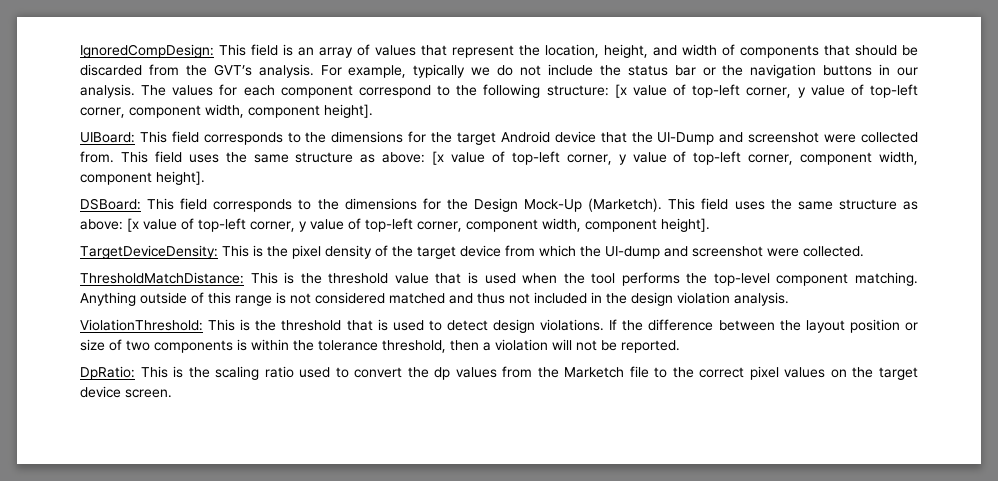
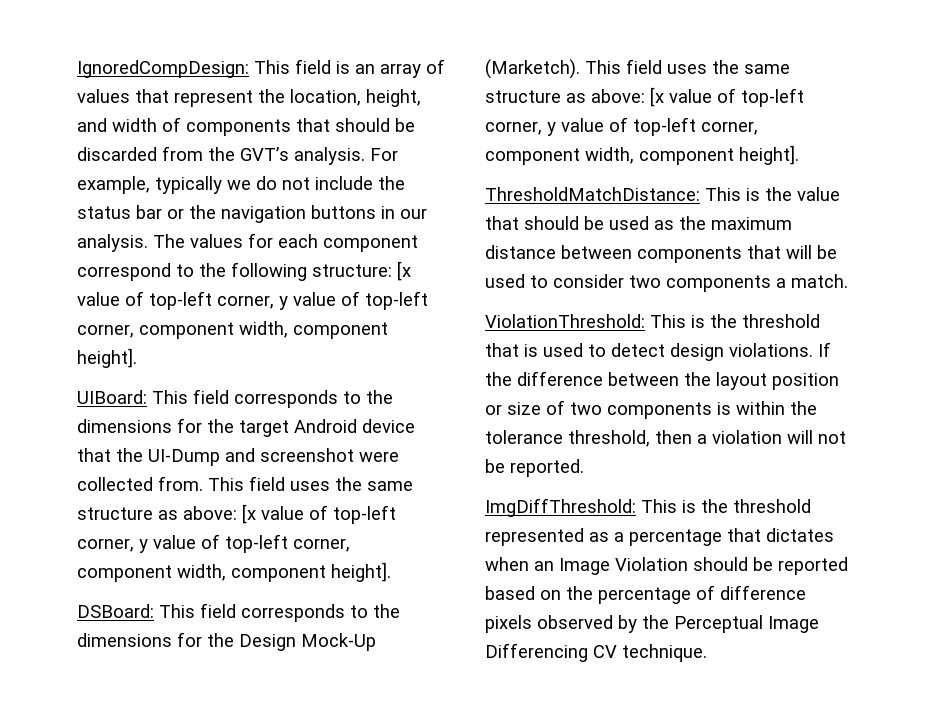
[80,245,864,259] // TargetDeviceDensity: This is the pixel density of the target device from which the UI-dump and screenshot were collected. -> (799, 155) none
[328,273,389,284] threshold -> (792, 194) none
[467,272,918,286] [80,292,789,306] is used when the tool performs the top-level component matching. Anything outside of this range is not considered matched and thus not included in the design violation analysis. -> [524,216,792,230] [485,245,837,263] [485,274,848,292] should be used as the maximum distance between components that will be used to consider two components a match.
[80,366,918,380] [80,386,172,398] DpRatio: This is the scaling ratio used to convert the dp values from the Marketch file to the correct pixel values on the target device screen. -> [485,498,811,517] [485,528,834,546] [485,557,848,575] [485,585,806,604] [485,615,819,633] [485,643,707,662] ImgDiffThreshold: This is the threshold represented as a percentage that dictates when an Image Violation should be reported based on the percentage of difference pixels observed by the Perceptual Image Differencing CV technique.

